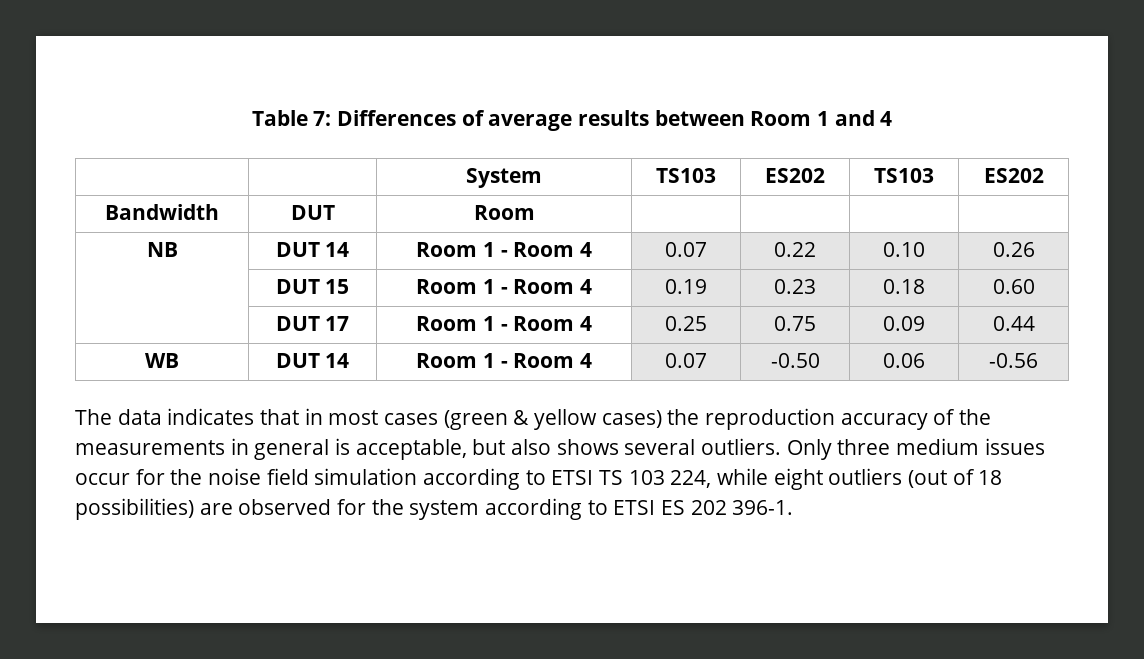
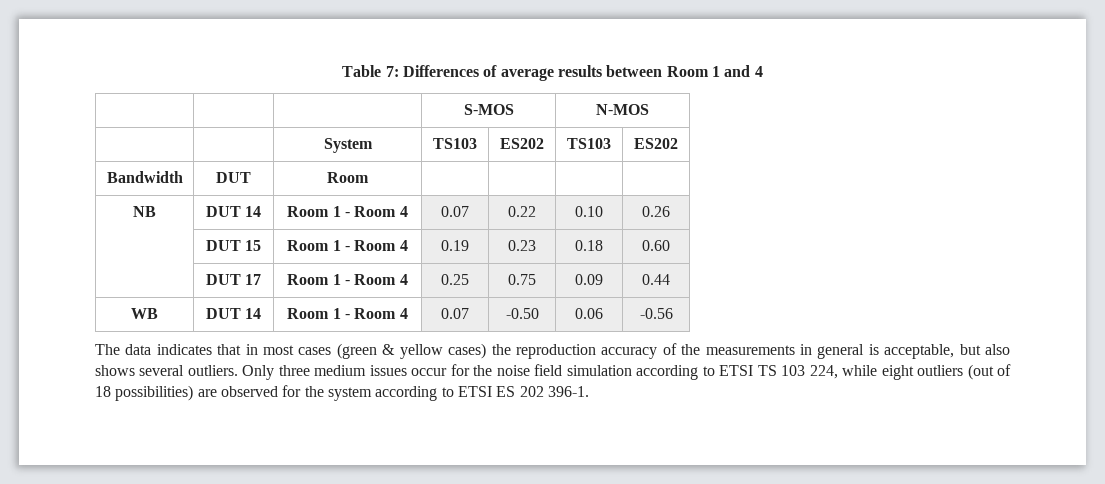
(893, 118) none -> [463,104,514,115] [596,104,649,115] // | | | S-MOS | N-MOS

